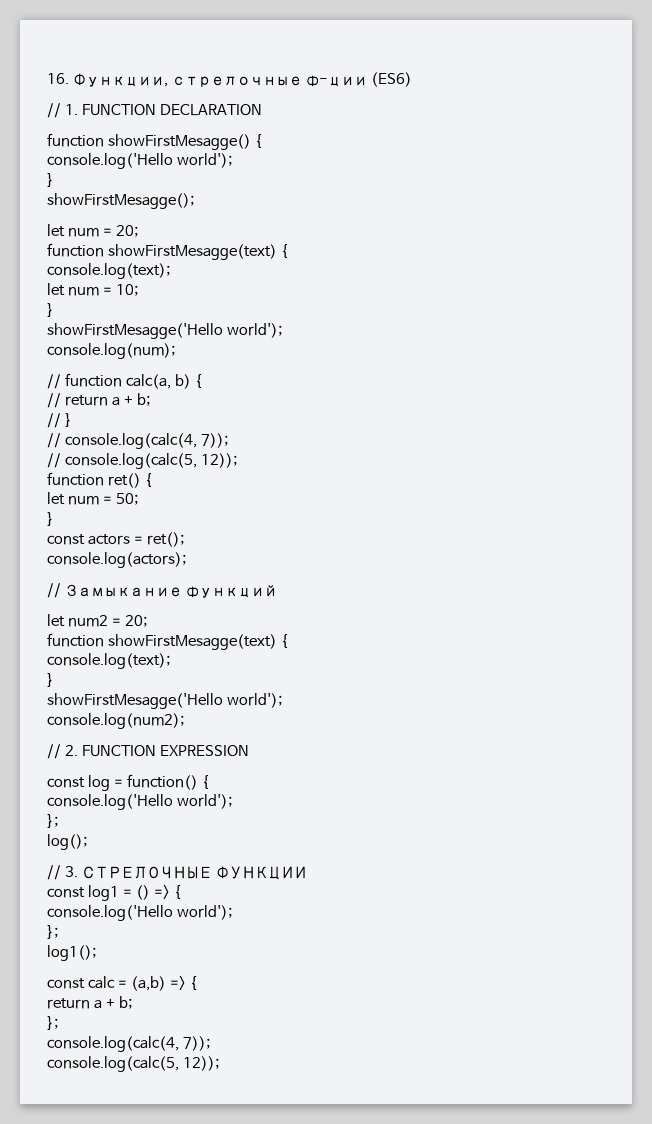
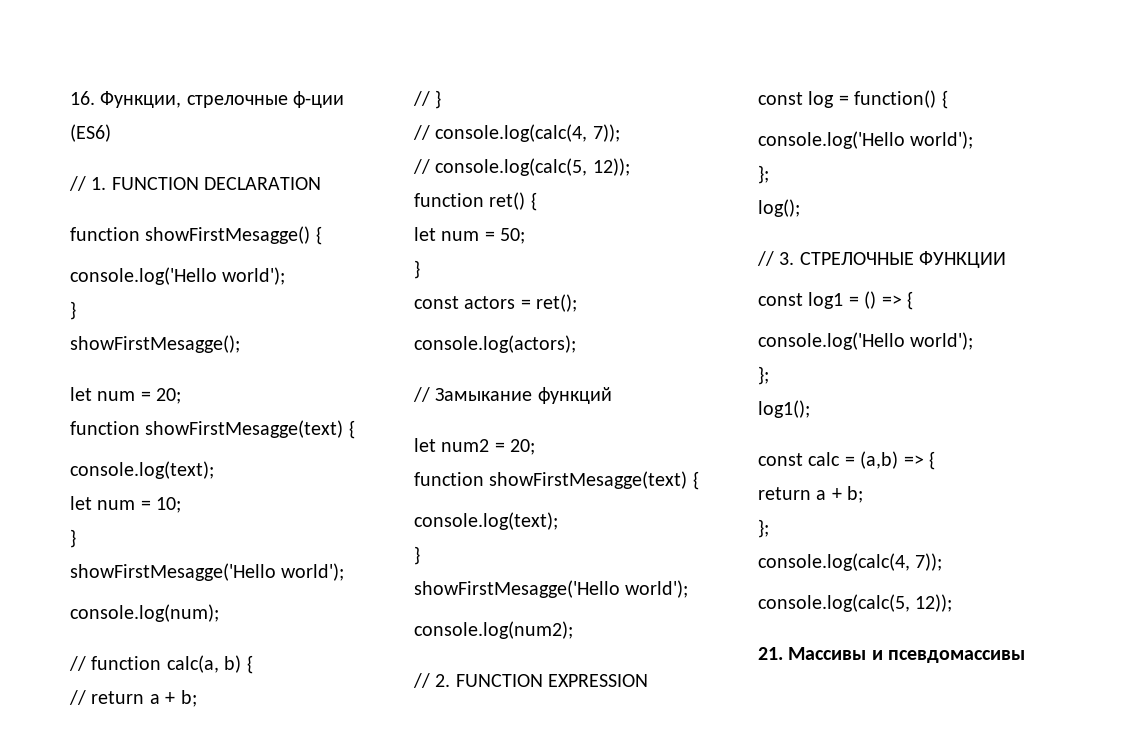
(219, 1063) none -> [758,647,1026,663] // 21. Массивы и псевдомассивы

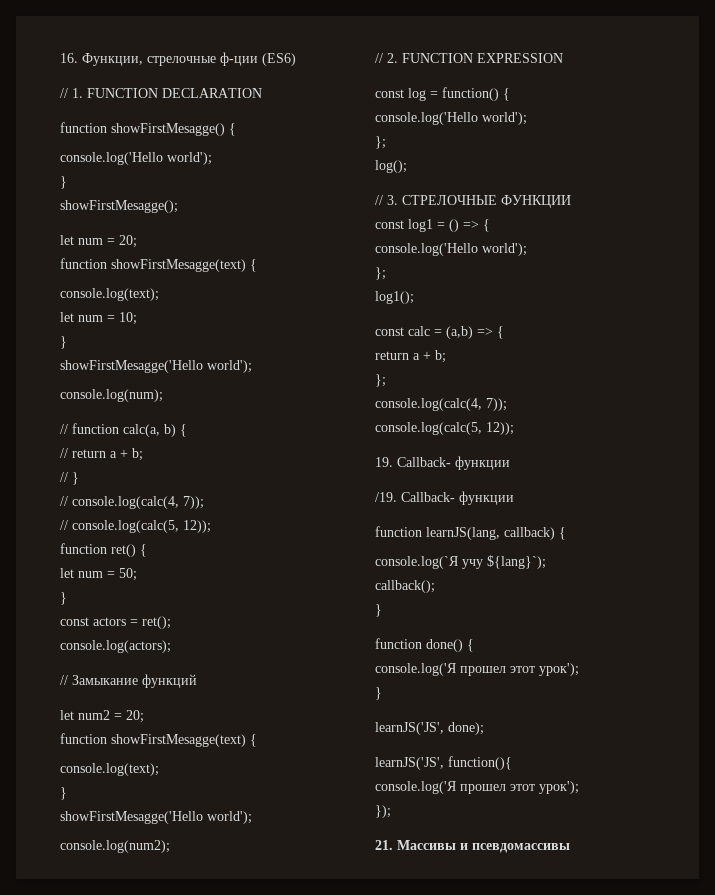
(953, 603) none -> [375,456,510,470] [375,491,514,505] [375,526,566,540] [375,555,546,569] [375,580,435,593] [375,604,382,617] [375,638,474,652] [375,663,579,676] [375,687,382,700] [375,722,484,735] [375,756,512,770] [375,781,579,794] [375,805,391,818] // 19. Callback- функции // /19. Callback- функции // function learnJS(lang, callback) { // console.log(`Я учу ${lang}`); // callback(); // } // function done() { // console.log('Я прошел этот урок'); // } // learnJS('JS', done); // learnJS('JS', function(){ // console.log('Я прошел этот урок'); // });

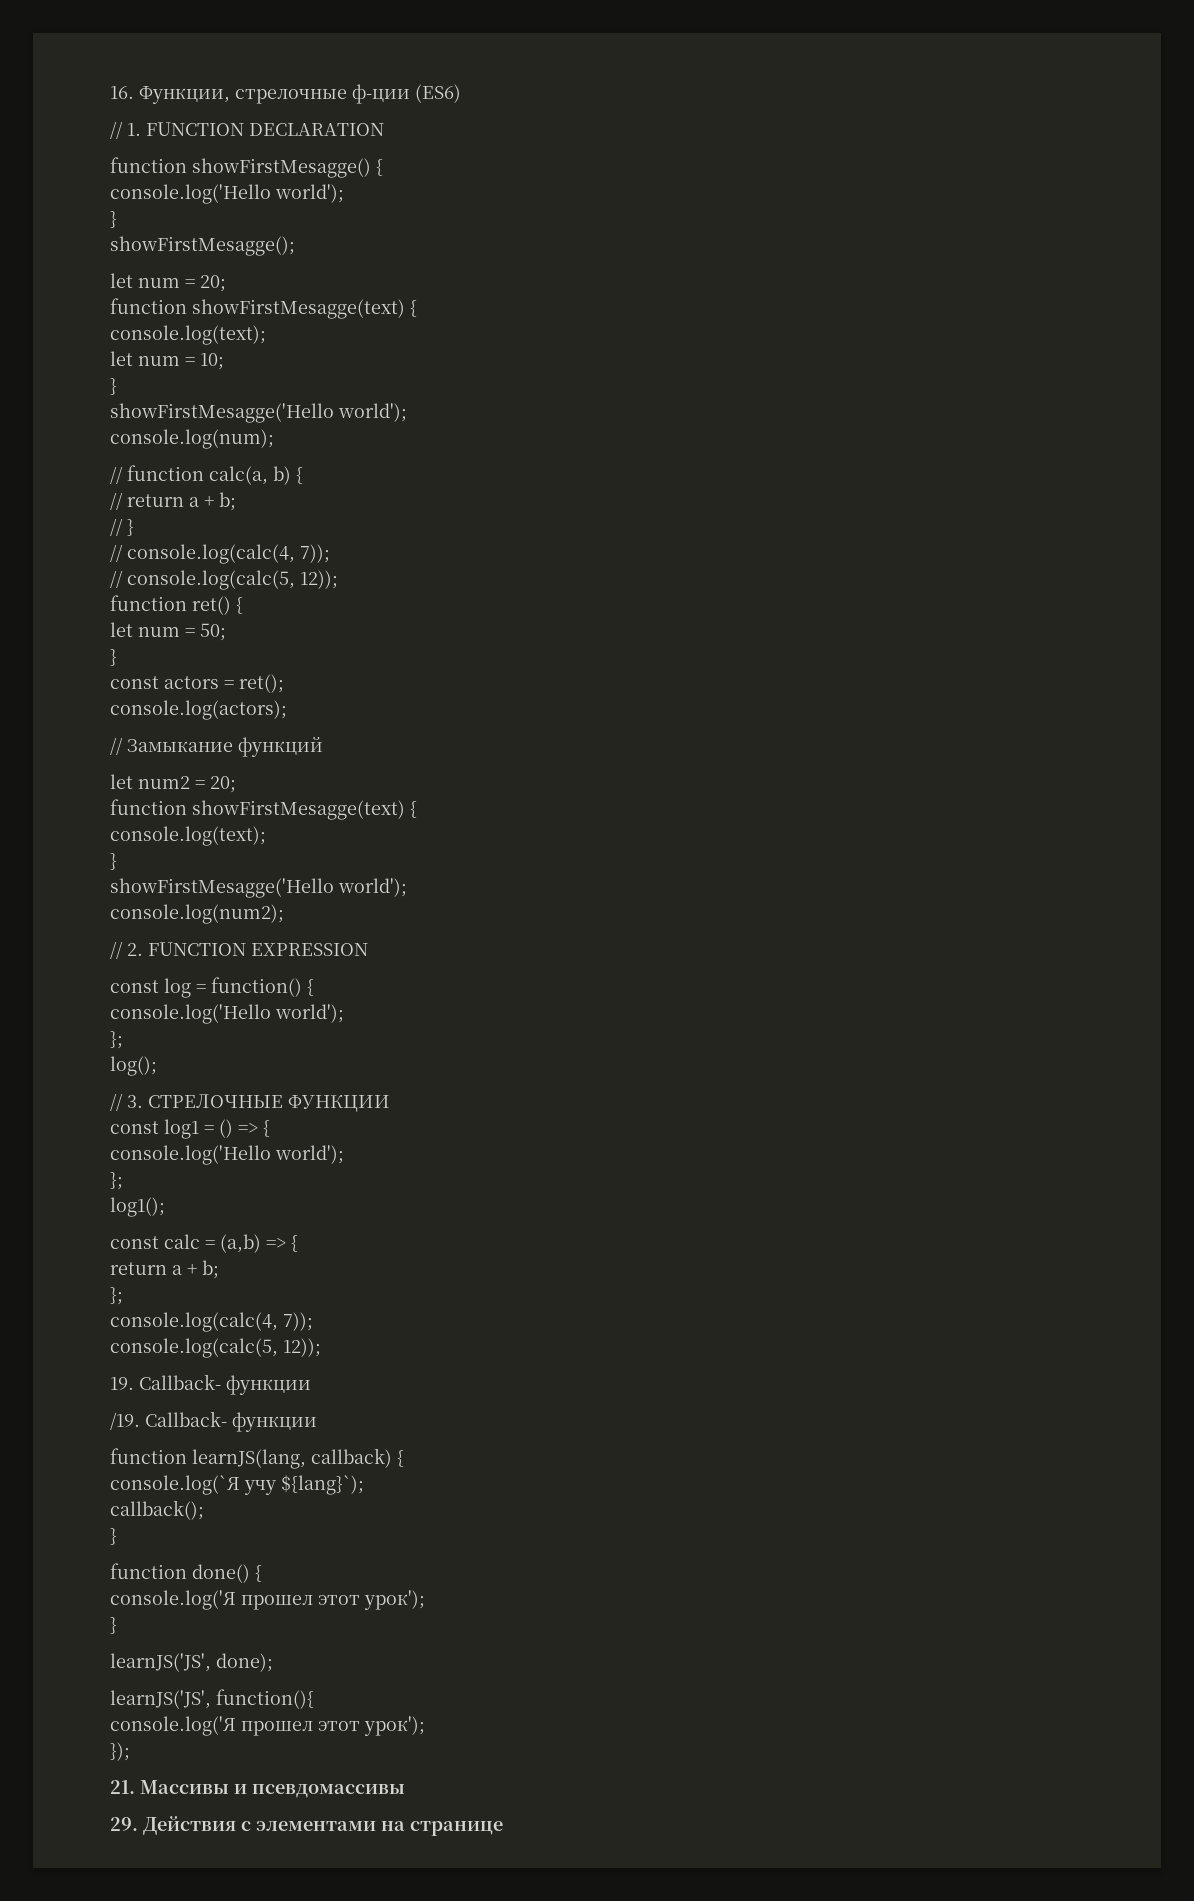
(570, 848) none -> [110,1816,503,1836] // 29. Действия с элементами на странице

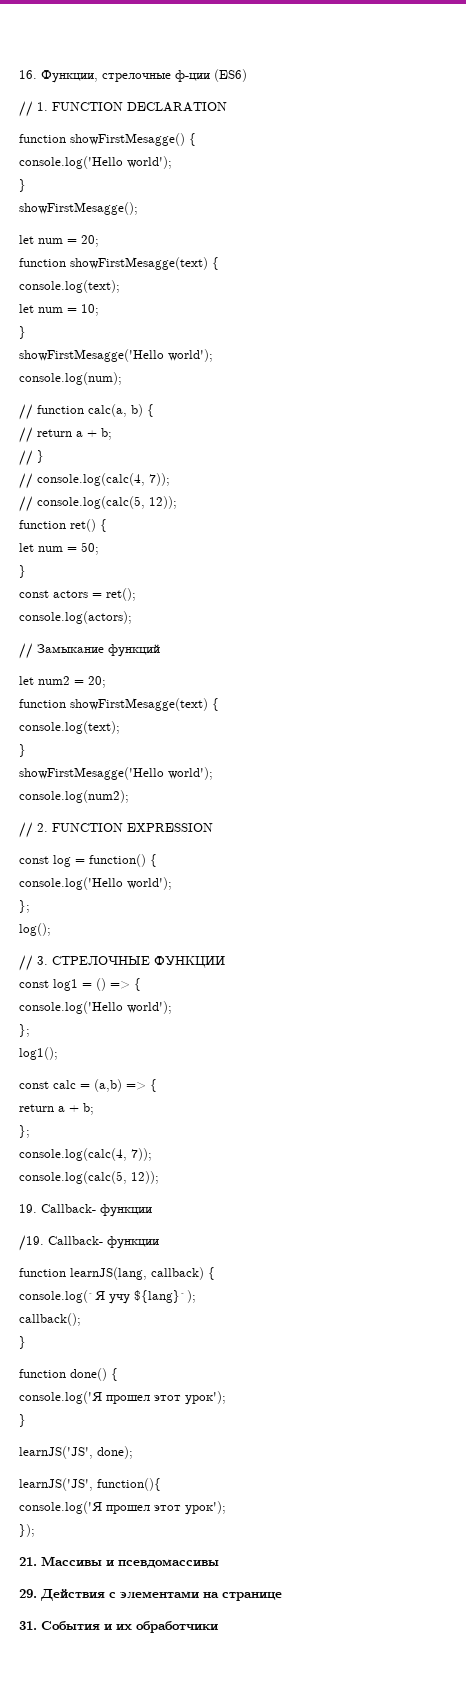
(503, 1828) none -> [19,1621,218,1633] // 31. События и их обработчики

